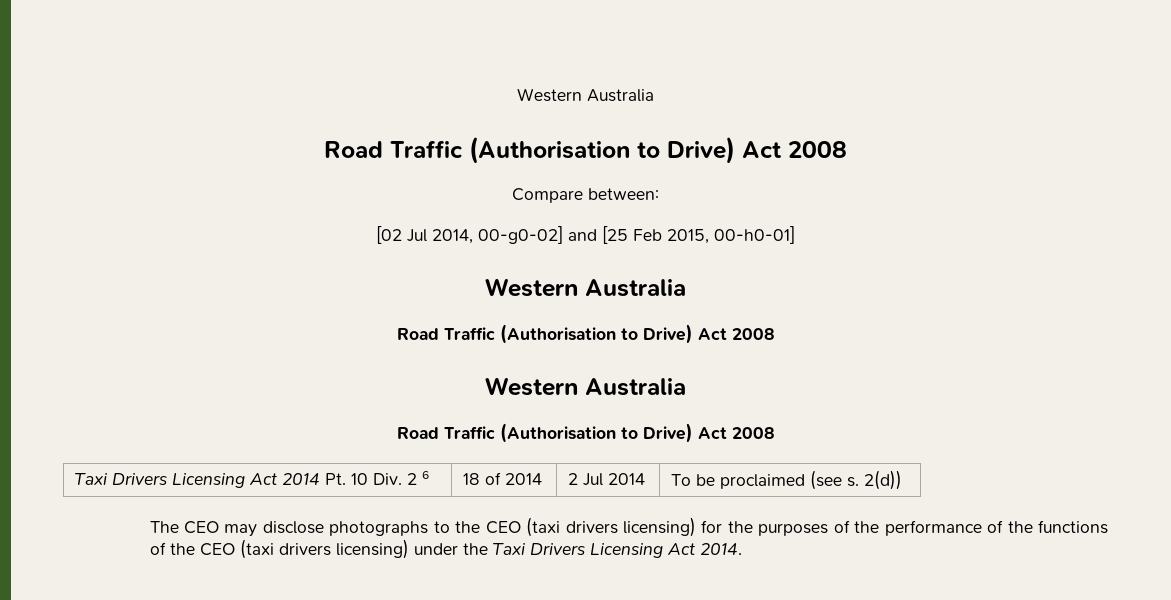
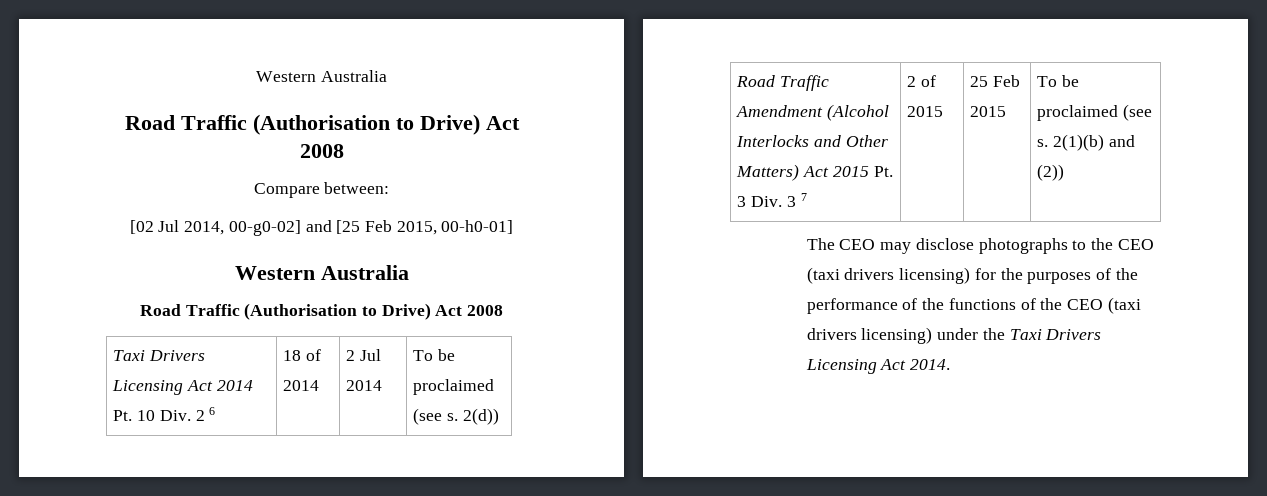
[485,377,686,396] [396,423,775,443] // Western Australia // Road Traffic (Authorisation to Drive) Act 2008 -> (504, 310) none
(902, 480) none -> [736,75,830,91] [736,104,890,121] [736,135,888,147] [736,164,893,181] [737,193,807,207] [907,75,937,87] [907,106,944,117] [970,75,1021,87] [970,106,1007,117] [1037,75,1080,87] [1037,104,1153,121] [1037,134,1135,151] [1037,164,1065,181] // Road Traffic Amendment (Alcohol Interlocks and Other Matters) Act 2015 Pt. 3 Div. 3 7 | 2 of 2015 | 25 Feb 2015 | To be proclaimed (see s. 2(1)(b) and (2))

